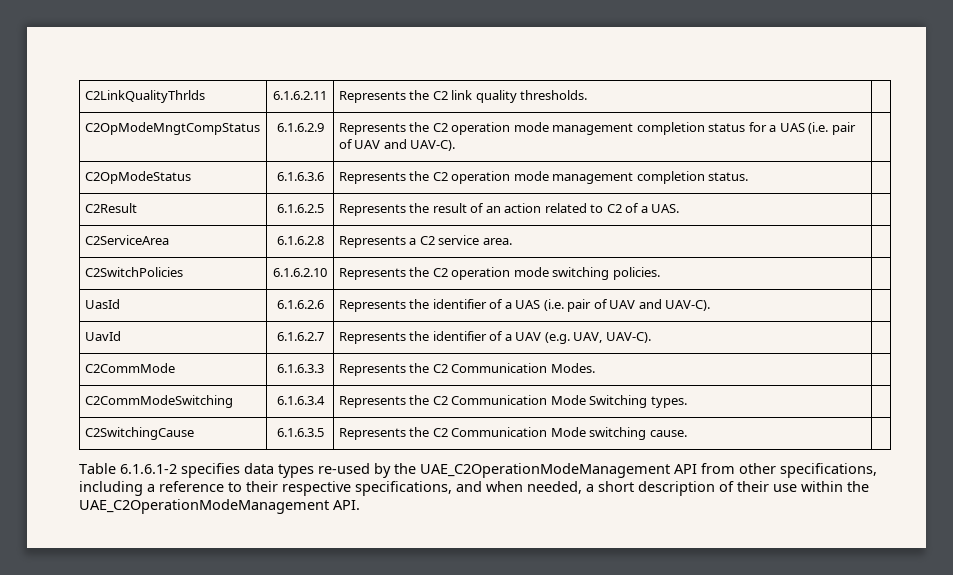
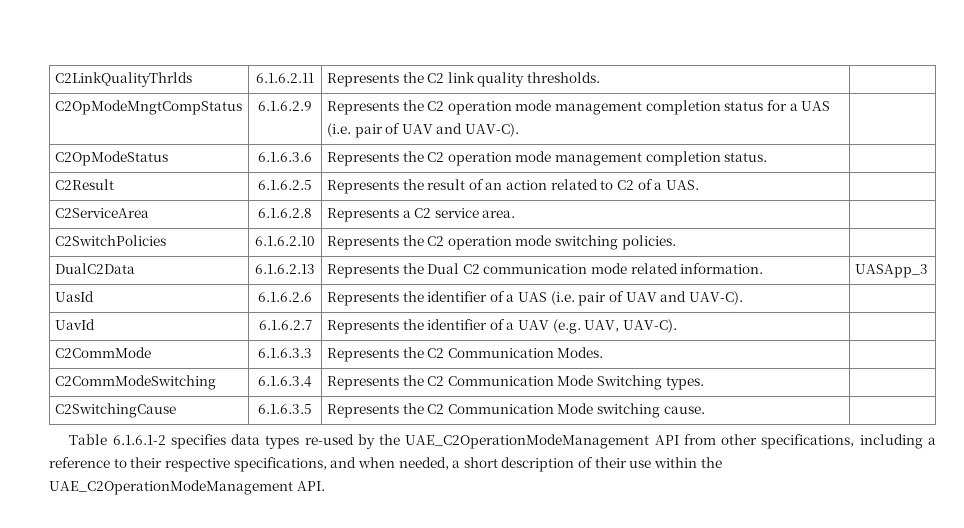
(660, 273) none -> [54,263,135,274] [255,264,315,274] [326,263,764,278] [854,264,928,278] // DualC2Data | 6.1.6.2.13 | Represents the Dual C2 communication mode related information. | UASApp_3

